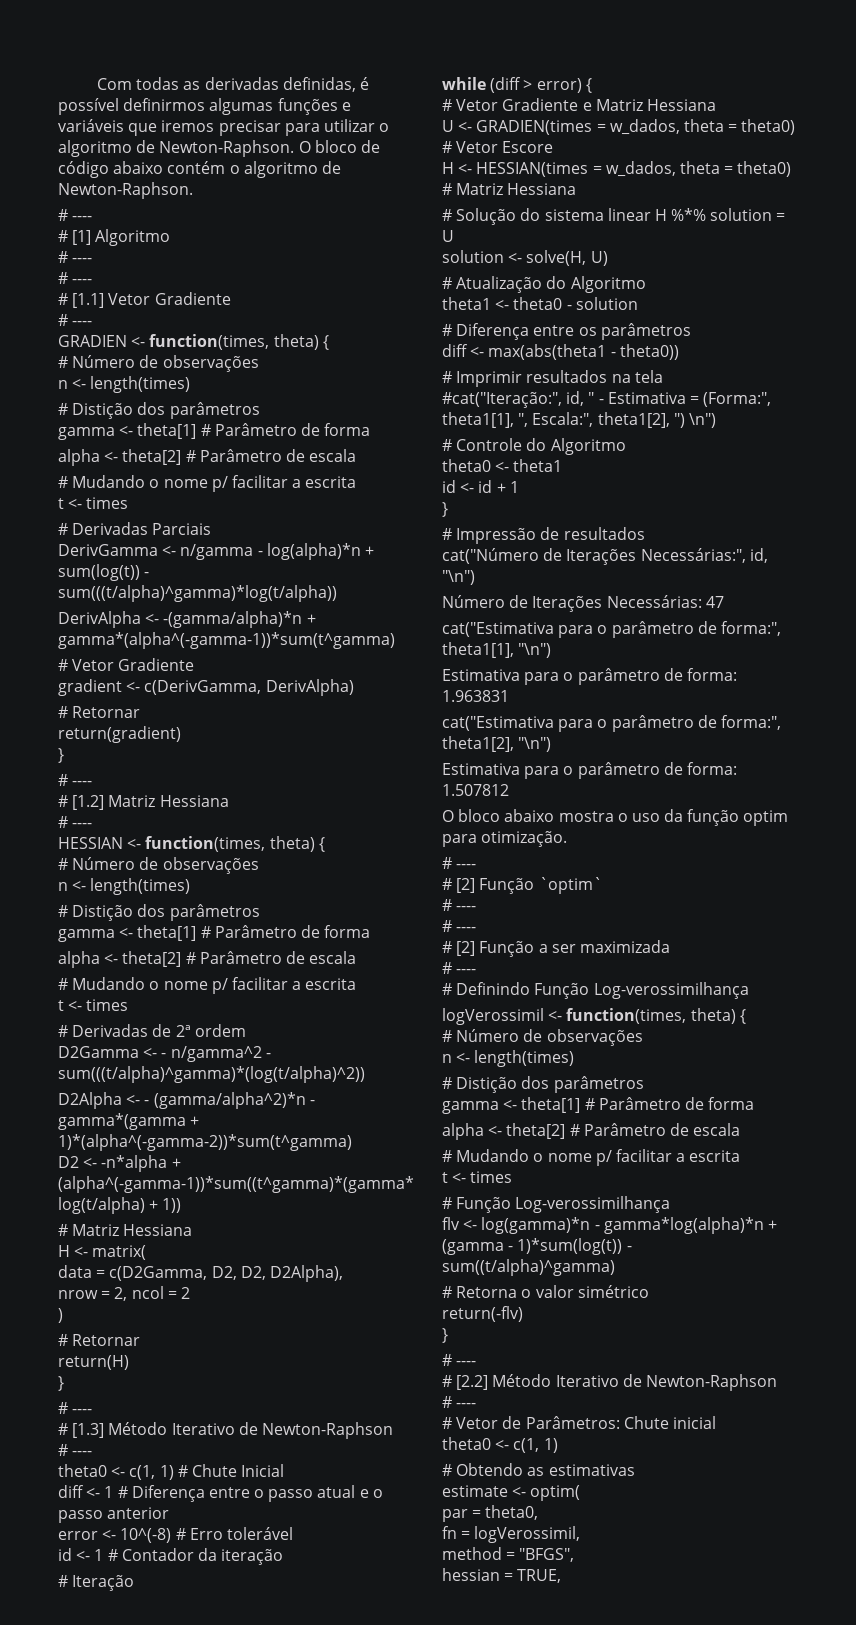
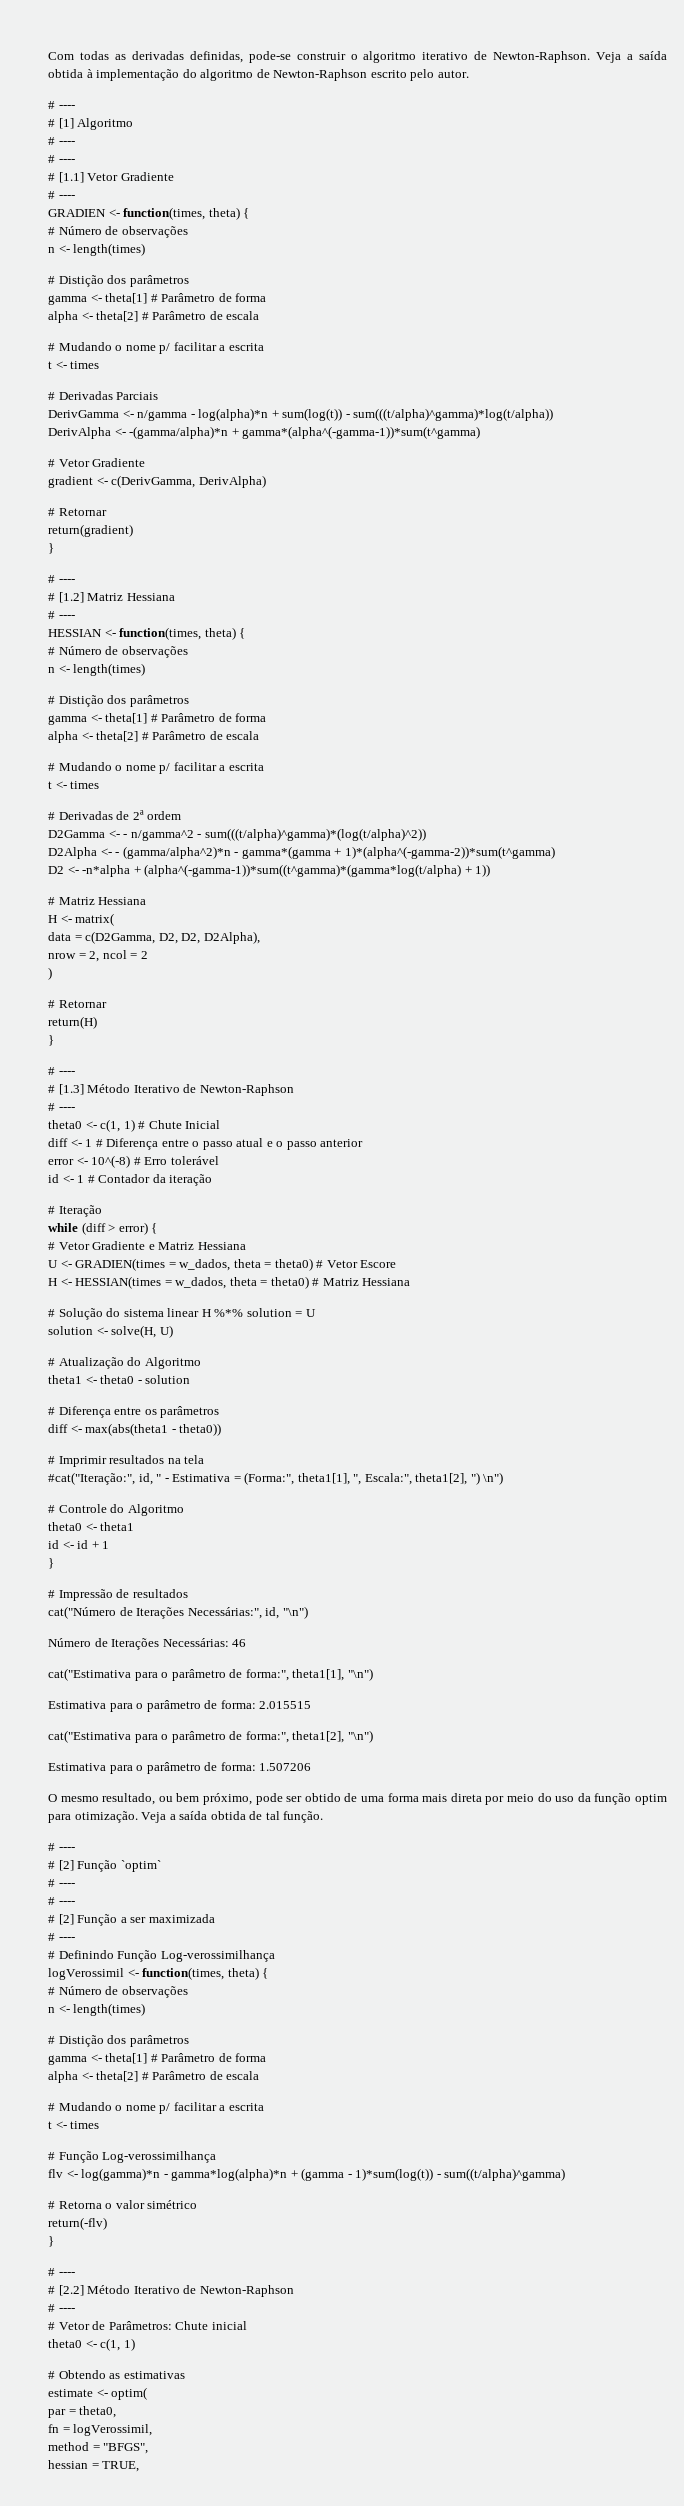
[359,77,369,90] [58,98,351,115] [58,119,390,136] [58,140,380,157] [58,161,341,178] [58,182,193,199] é possível definirmos algumas funções e variáveis que iremos precisar para utilizar o algoritmo de Newton-Raphson. O bloco de código abaixo contém o algoritmo de Newton-Raphson. -> [248,51,668,63] [48,69,469,81] pode-se construir o algoritmo iterativo de Newton-Raphson. Veja a saída obtida à implementação do algoritmo de Newton-Raphson escrito pelo autor.
[705,596,724,608] 47 -> [232,1639,247,1647] 46
[442,690,509,702] 1.963831 -> [259,1701,312,1709] 2.015515
[442,784,509,796] [442,809,628,822] 1.507812 // O bloco abaixo mostra o -> [259,1763,312,1771] [48,1793,552,1805] 1.507206 // O mesmo resultado, ou bem próximo, pode ser obtido de uma forma mais direta por meio do
(568, 839) none -> [141,1811,324,1823] Veja a saída obtida de tal função.

